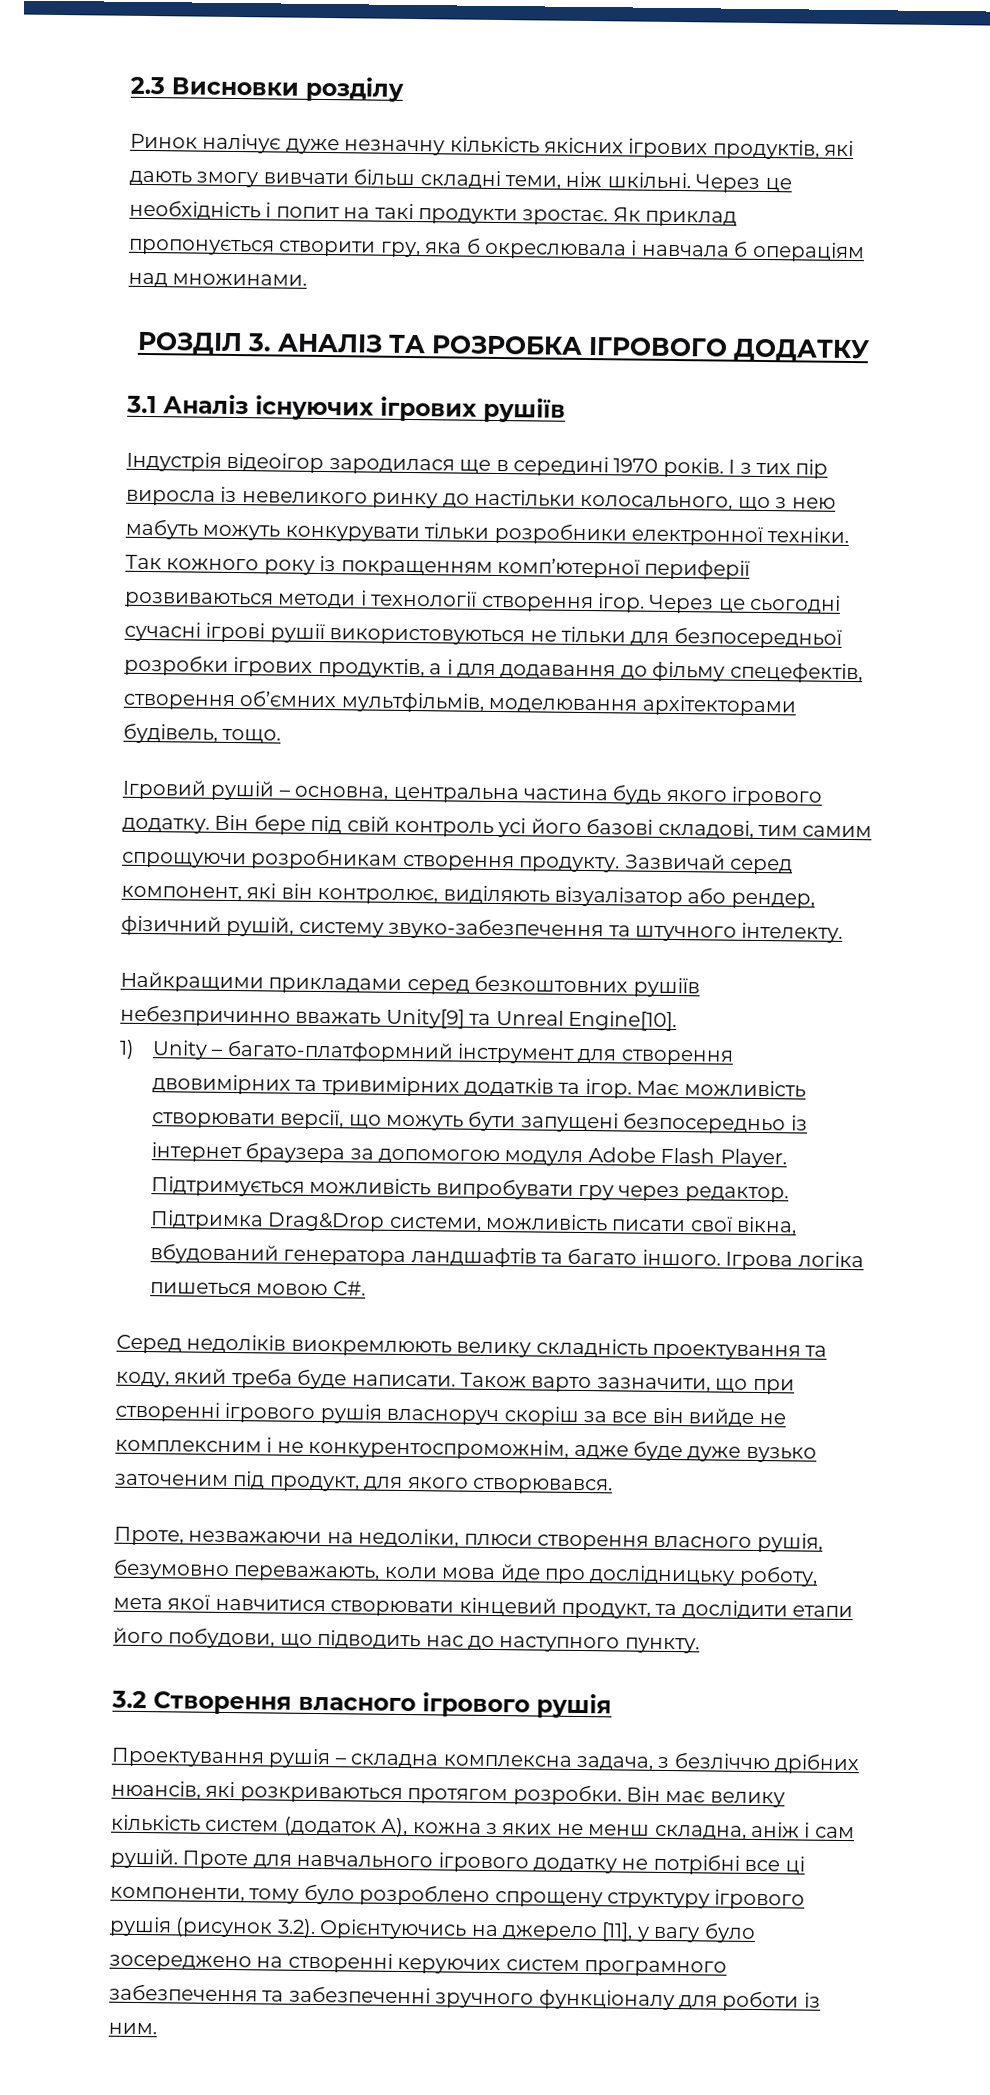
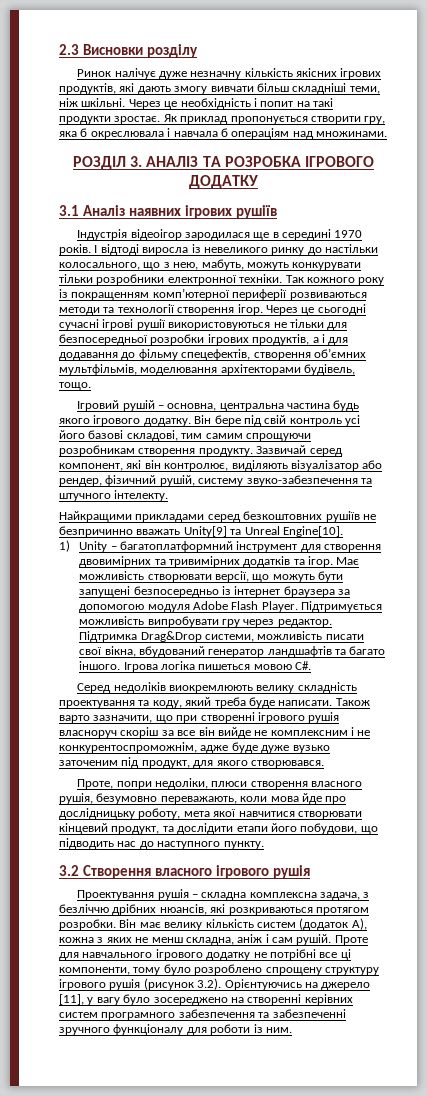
[419,170,501,190] складні -> [292,83,347,94] складніші
[255,395,374,421] існуючих -> [128,208,181,216] наявних
[739,459,829,479] з тих пір -> [100,244,139,255] відтоді
[791,497,836,509] [125,518,198,540] нею мабуть -> [173,259,244,270] нею, мабуть,
[360,590,367,606] і -> [103,307,115,313] та
[120,1004,291,1027] небезпричинно -> [362,514,376,520] [59,526,133,537] не безпричинно
[226,1039,454,1063] багато-платформний -> [119,541,233,552] багатоплатформний
[283,1249,407,1267] генератора -> [208,649,265,657] генератор
[188,1530,354,1544] незважаючи на -> [116,781,152,789] попри
[397,1957,502,1975] керуючих -> [304,994,353,1005] керівних

